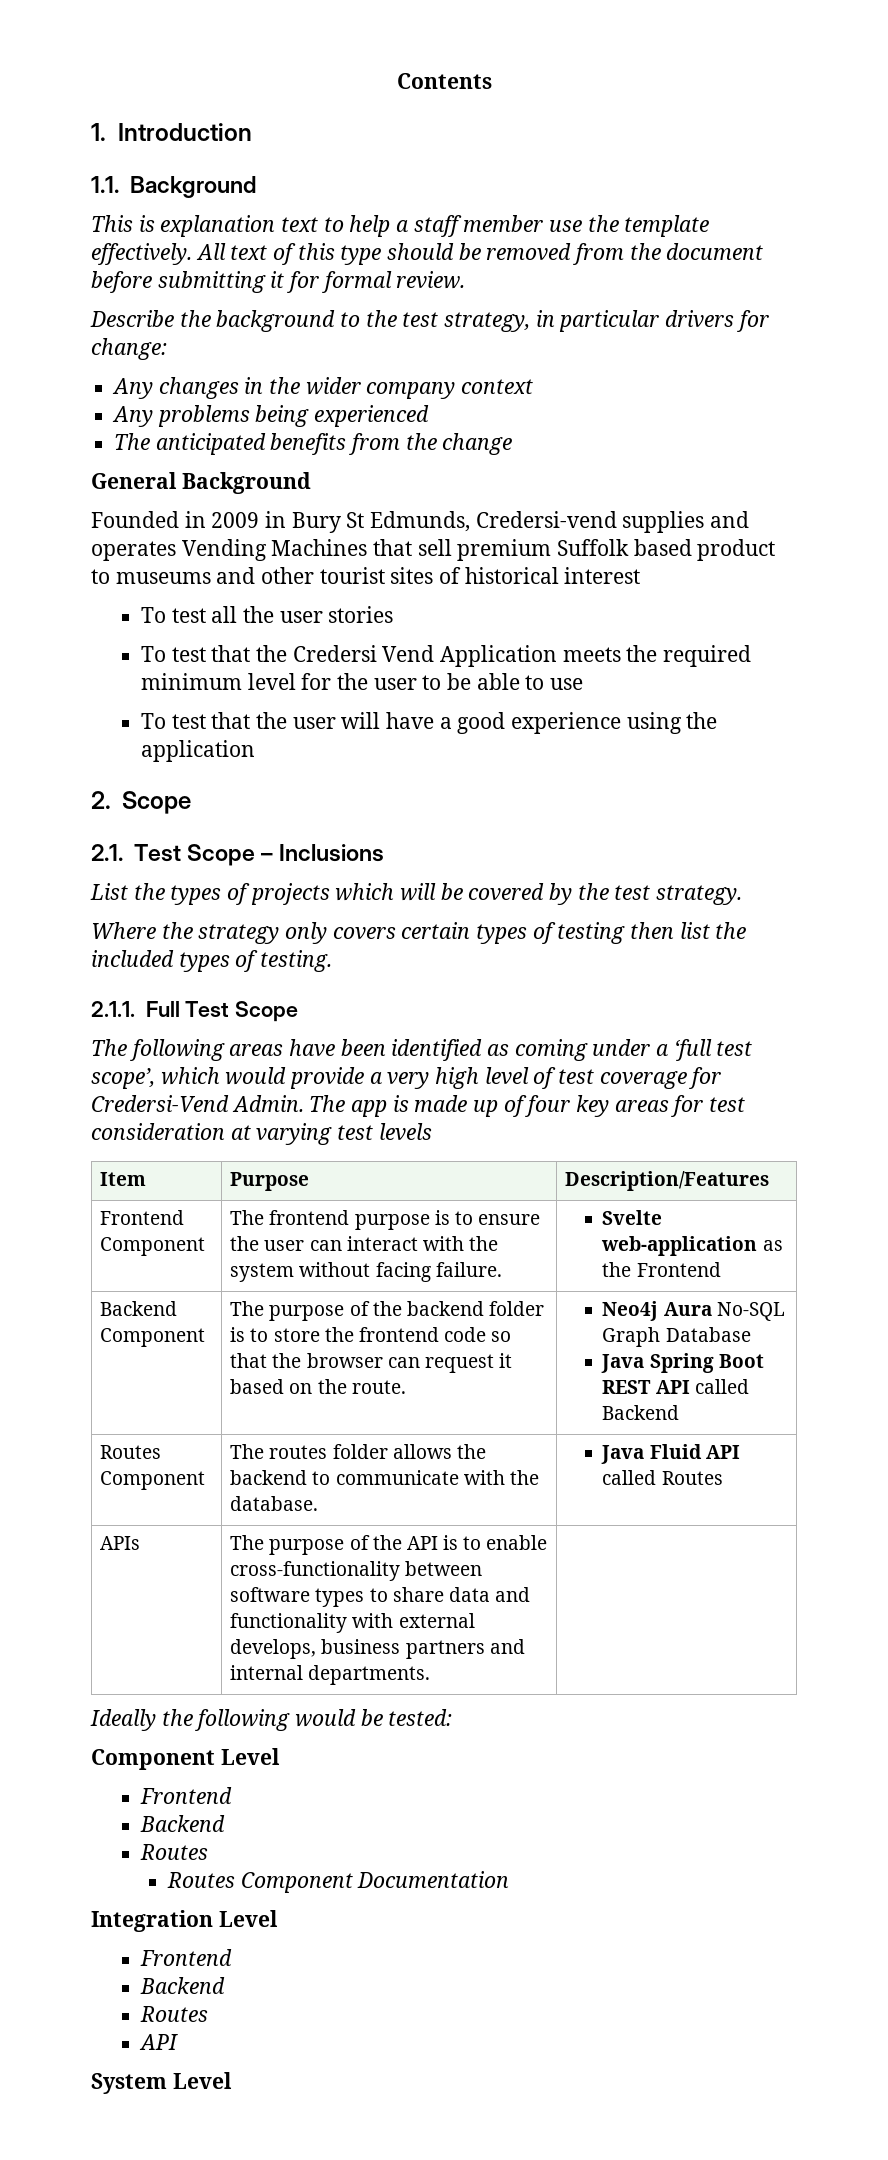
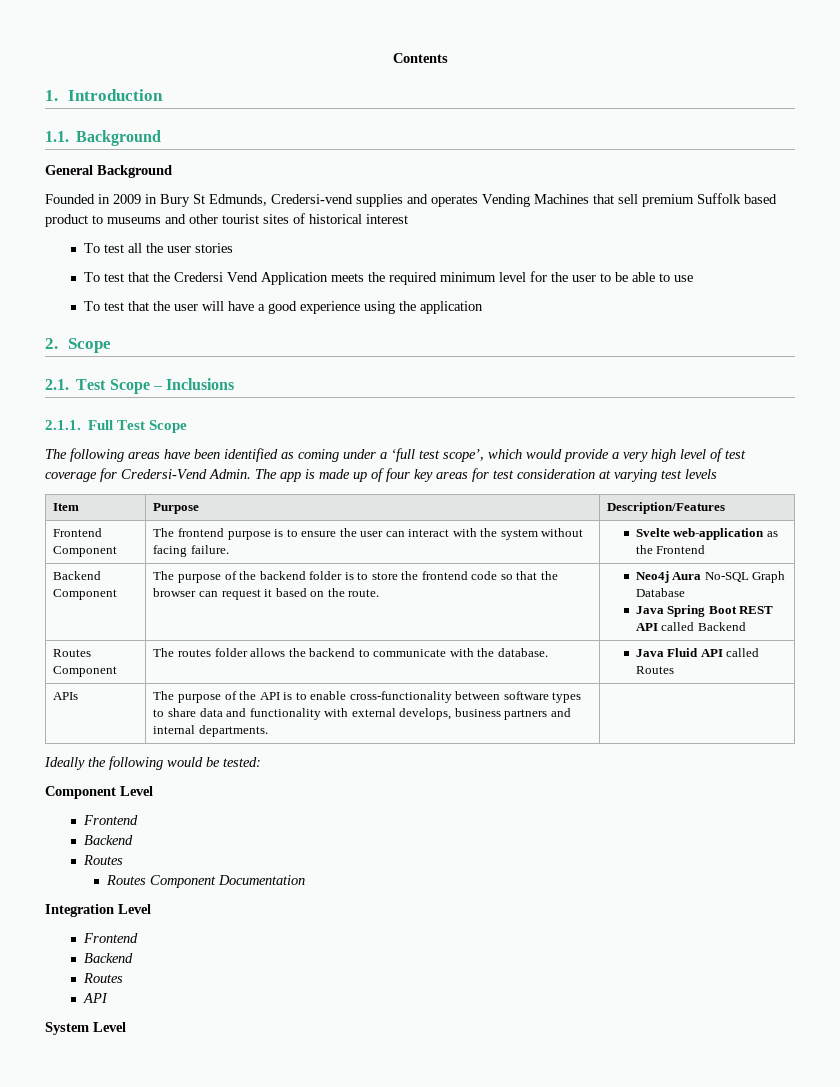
[91,215,710,237] [91,243,764,265] [91,271,466,293] [90,310,769,332] [91,338,167,360] [112,377,534,399] [112,405,430,427] [114,433,513,455] // This is explanation text to help a staff member use the template effectively. All text of this type should be removed from the document before submitting it for formal review. // Describe the background to the test strategy, in particular drivers for change: // Any changes in the wider company context // Any problems being experienced // The anticipated benefits from the change -> (162, 138) none
[90,883,743,905] [91,922,747,944] [91,950,333,972] // List the types of projects which will be covered by the test strategy. // Where the strategy only covers certain types of testing then list the included types of testing. -> (235, 384) none

